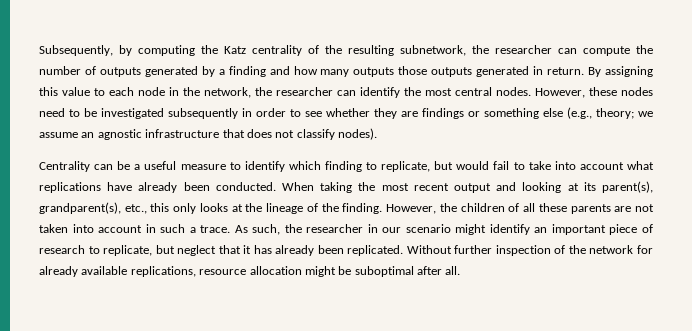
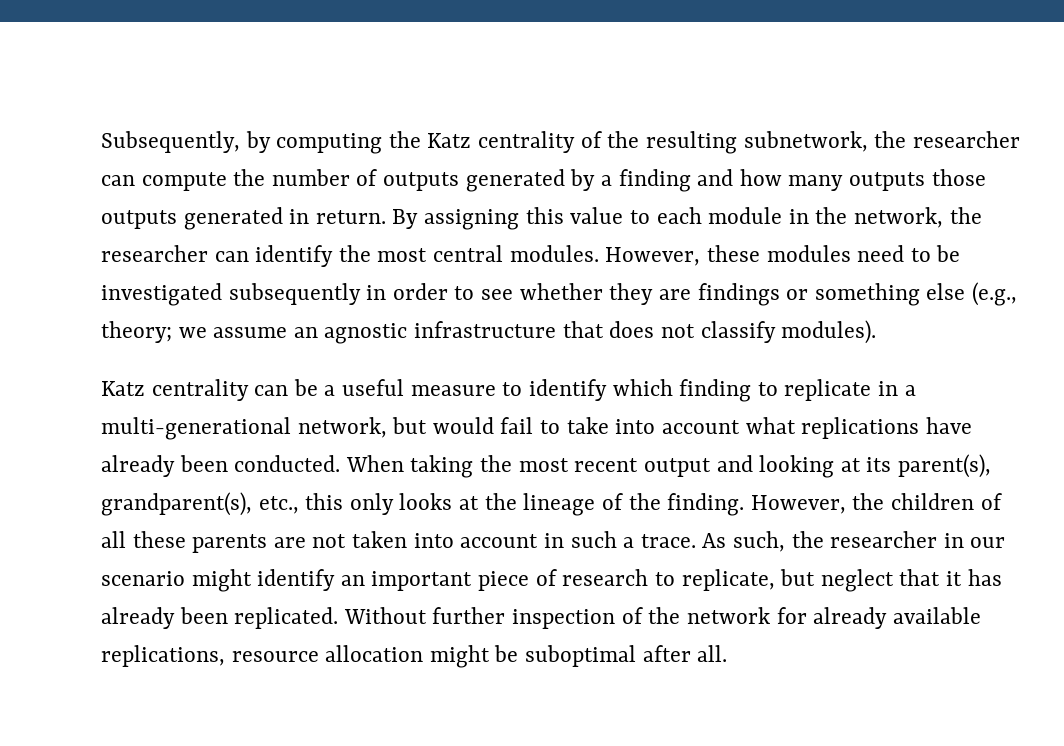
[138,87,165,96] node -> [708,207,783,224] module
[496,87,531,96] nodes. -> [509,245,599,262] modules.
[621,87,653,96] nodes -> [766,245,851,262] modules
[338,128,377,140] [39,161,90,172] nodes). // Centrality -> [781,320,877,344] [101,379,249,401] modules). // Katz centrality
[381,161,431,172] replicate, -> [784,379,916,401] [101,417,387,440] replicate in a multi-generational network,

